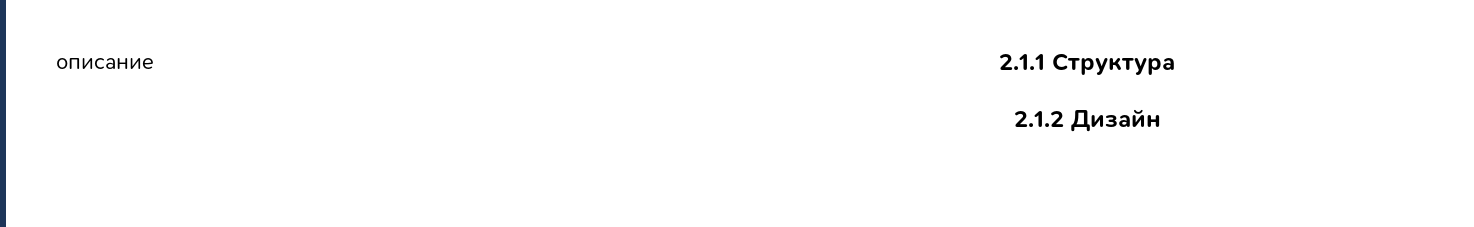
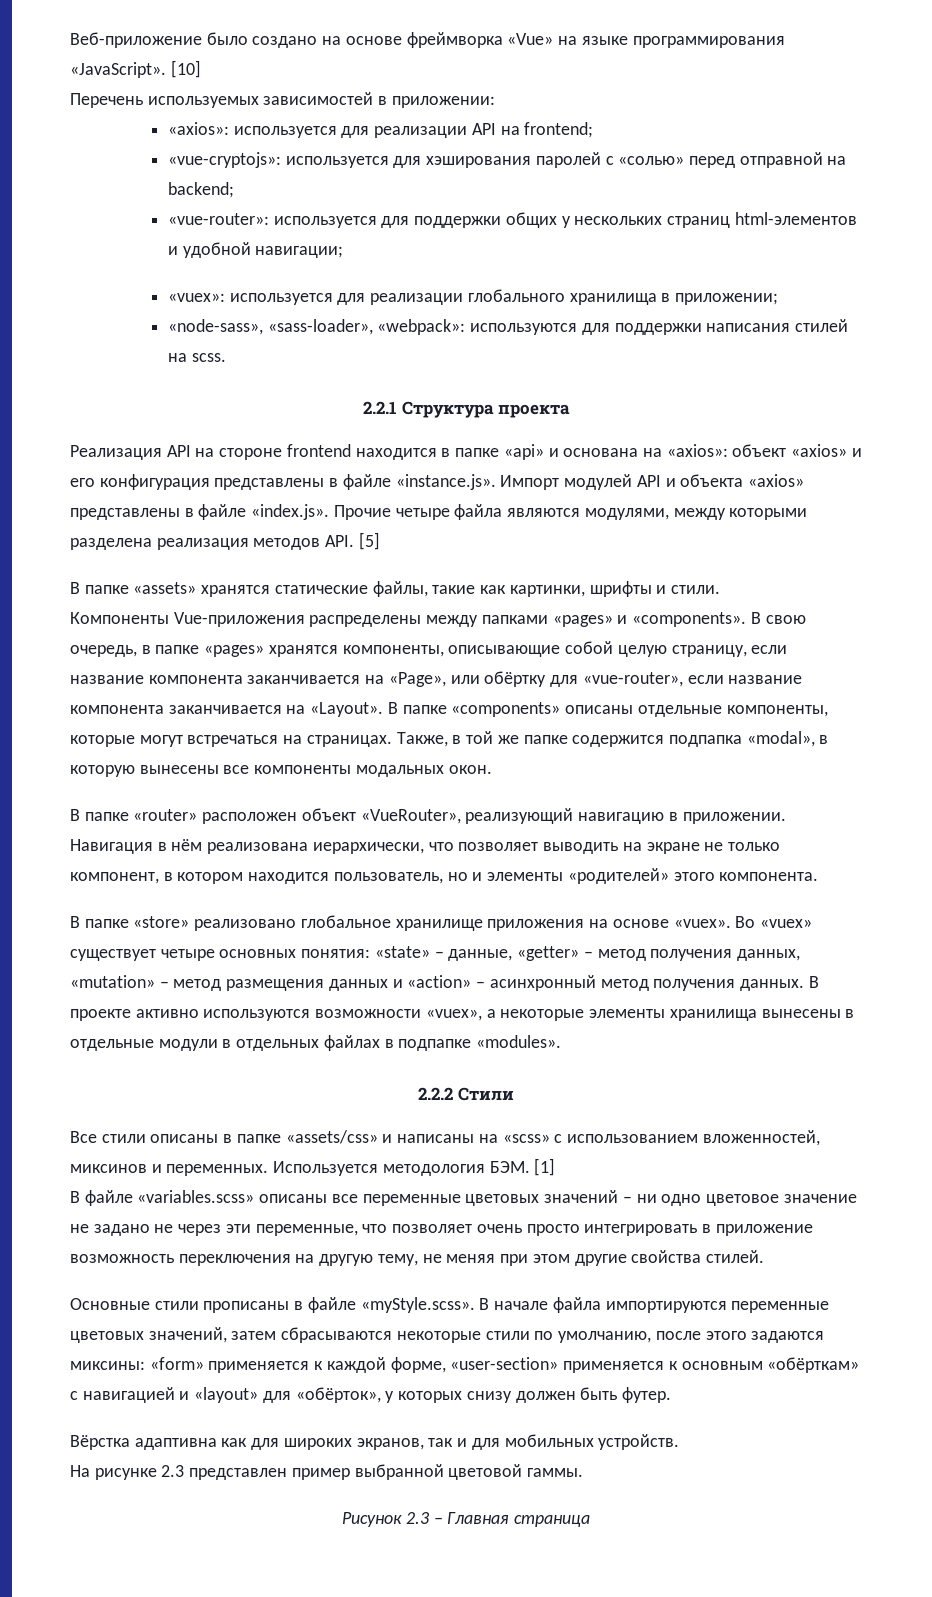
[56,58,154,69] [999,53,1175,75] [1013,109,1161,132] описание // 2.1.1 Структура // 2.1.2 Дизайн -> [70,32,785,48] [70,60,201,78] [70,92,495,108] [167,122,594,138] [167,152,847,168] [167,182,234,198] [167,212,857,228] [167,242,344,258] [167,289,779,305] [167,319,849,335] [167,353,226,362] [363,401,570,418] [70,444,862,460] [70,474,804,490] [70,504,808,520] [70,532,380,550] [70,581,720,597] [70,612,806,627] [70,641,788,657] [70,671,803,687] [70,702,828,717] [70,731,829,747] [70,765,492,777] [70,808,786,824] [70,839,780,854] [70,868,819,884] [70,915,812,931] [70,946,800,961] [70,975,819,991] [70,1009,855,1021] [70,1035,562,1051] [418,1087,514,1101] [70,1130,820,1146] [70,1158,556,1176] [70,1190,857,1206] [70,1224,813,1236] [70,1250,764,1266] [70,1297,830,1313] [70,1327,825,1343] [70,1357,860,1373] [70,1387,671,1403] [70,1434,680,1450] [70,1464,584,1480] [342,1512,590,1527] Веб-приложение было создано на основе фреймворка «Vue» на языке программирования «JavaScript». [10] // Перечень используемых зависимостей в приложении: // «axios»: используется для реализации API на frontend; // «vue-cryptojs»: используется для хэширования паролей с «солью» перед отправной на backend; // «vue-router»: используется для поддержки общих у нескольких страниц html-элементов и удобной навигации; // «vuex»: используется для реализации глобального хранилища в приложении; // «node-sass», «sass-loader», «webpack»: используются для поддержки написания стилей на scss. // 2.2.1 Структура проекта // Реализация API на стороне frontend находится в папке «api» и основана на «axios»: объект «axios» и его конфигурация представлены в файле «instance.js». Импорт модулей API и объекта «axios» представлены в файле «index.js». Прочие четыре файла являются модулями, между которыми разделена реализация методов API. [5] // В папке «assets» хранятся статические файлы, такие как картинки, шрифты и стили. // Компоненты Vue-приложения распределены между папками «pages» и «components». В свою очередь, в папке «pages» хранятся компоненты, описывающие собой целую страницу, если название компонента заканчивается на «Page», или обёртку для «vue-router», если название компонента заканчивается на «Layout». В папке «components» описаны отдельные компоненты, которые могут встречаться на страницах. Также, в той же папке содержится подпапка «modal», в которую вынесены все компоненты модальных окон. // В папке «router» расположен объект «VueRouter», реализующий навигацию в приложении. Навигация в нём реализована иерархически, что позволяет выводить на экране не только компонент, в котором находится пользователь, но и элементы «родителей» этого компонента. // В папке «store» реализовано глобальное хранилище приложения на основе «vuex». Во «vuex» существует четыре основных понятия: «state» – данные, «getter» – метод получения данных, «mutation» – метод размещения данных и «action» – асинхронный метод получения данных. В проекте активно используются возможности «vuex», а некоторые элементы хранилища вынесены в отдельные модули в отдельных файлах в подпапке «modules». // 2.2.2 Стили // Все стили описаны в папке «assets/css» и написаны на «scss» с использованием вложенностей, миксинов и переменных. Используется методология БЭМ. [1] // В файле «variables.scss» описаны все переменные цветовых значений – ни одно цветовое значение не задано не через эти переменные, что позволяет очень просто интегрировать в приложение возможность переключения на другую тему, не меняя при этом другие свойства стилей. // Основные стили прописаны в файле «myStyle.scss». В начале файла импортируются переменные цветовых значений, затем сбрасываются некоторые стили по умолчанию, после этого задаются миксины: «form» применяется к каждой форме, «user-section» применяется к основным «обёрткам» с навигацией и «layout» для «обёрток», у которых снизу должен быть футер. // Вёрстка адаптивна как для широких экранов, так и для мобильных устройств. // На рисунке 2.3 представлен пример выбранной цветовой гаммы. // Рисунок 2.3 – Главная страница

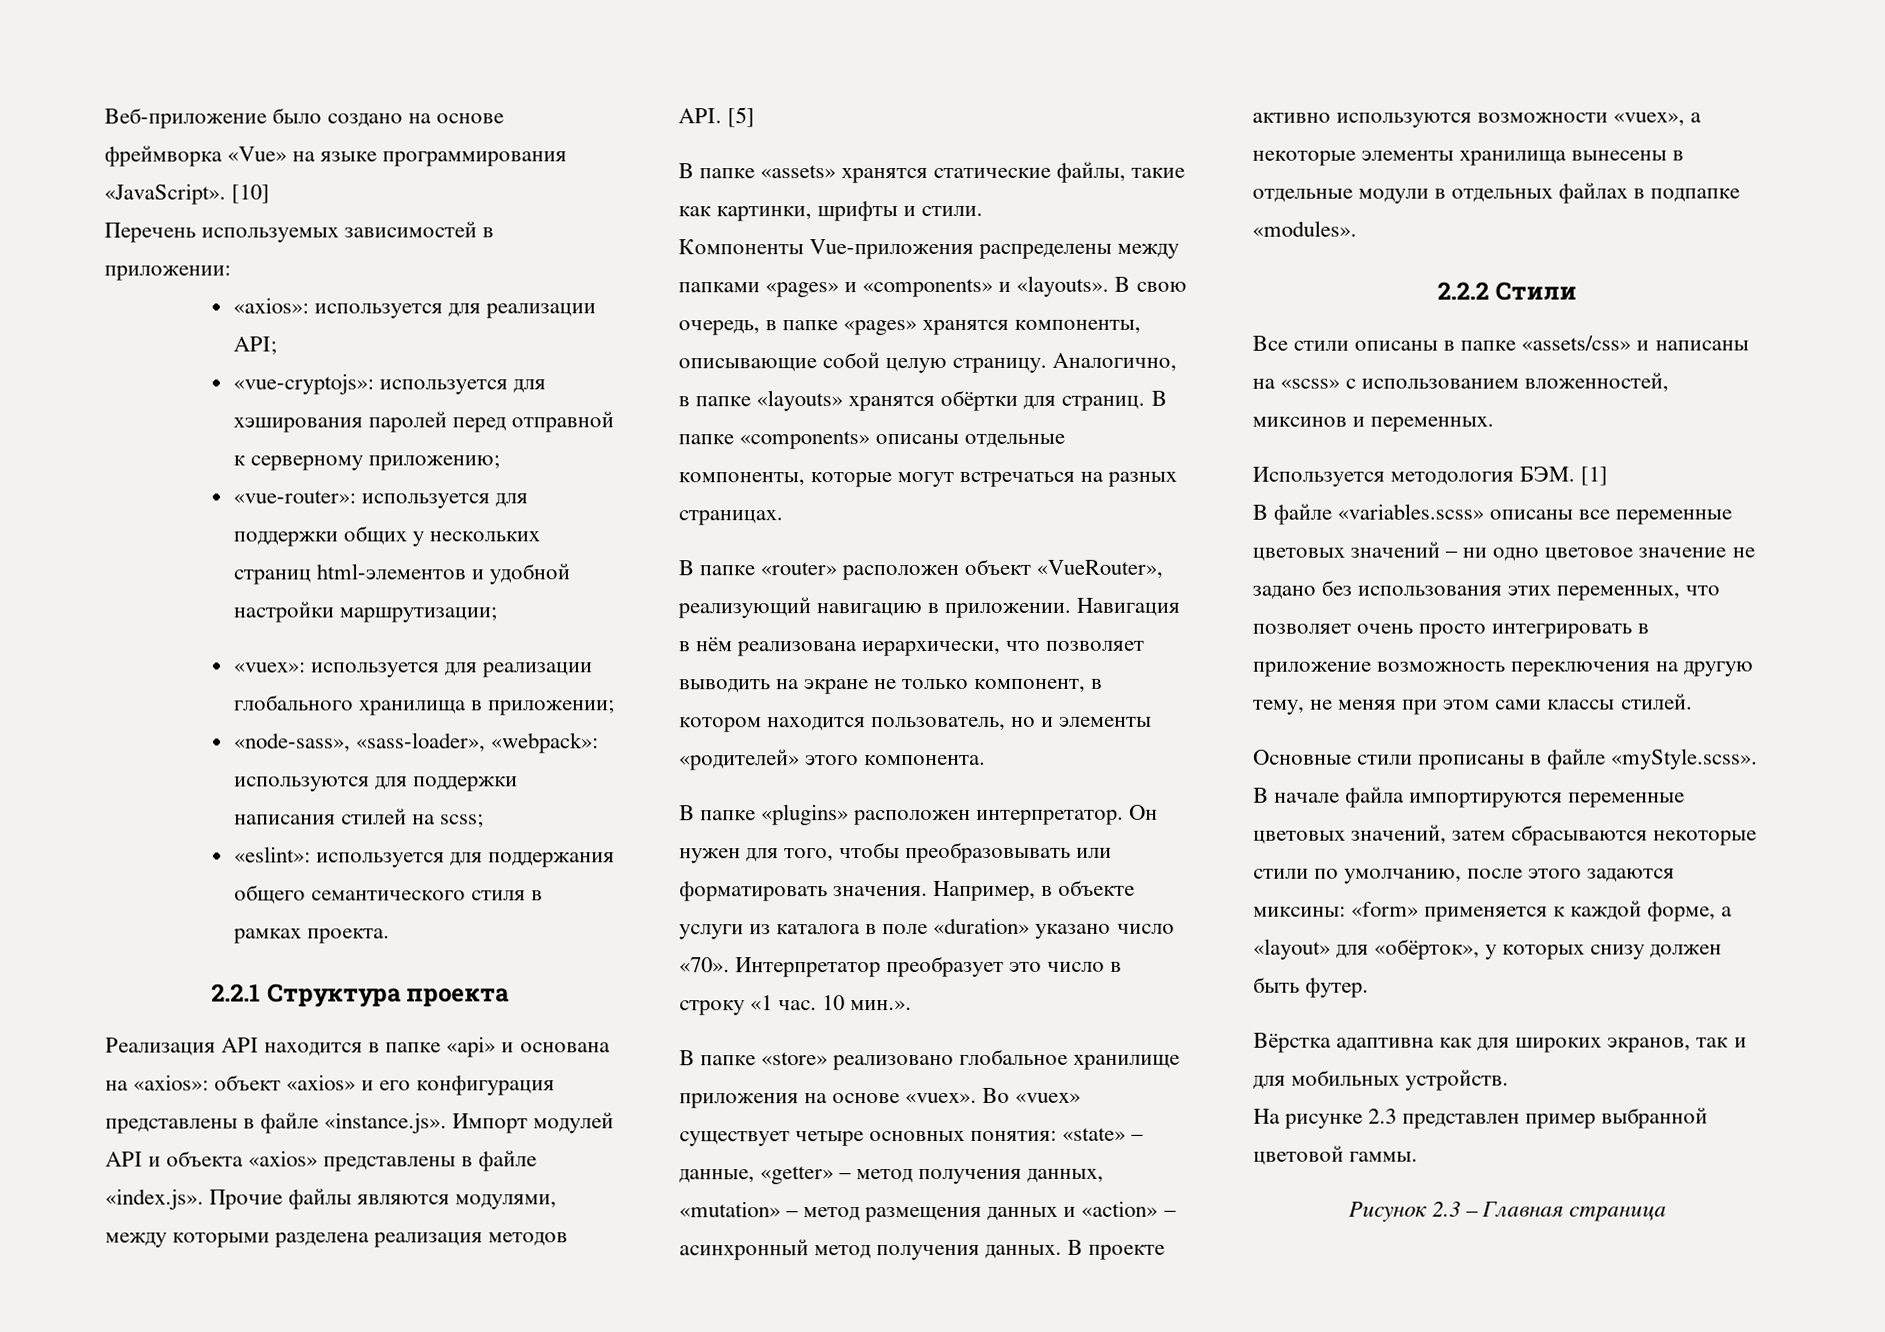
[471,122,594,138] API на frontend; -> [232,336,277,356] API;
[605,152,847,168] [167,182,234,198] с «солью» перед отправной на backend; -> [451,411,614,433] [232,455,500,471] перед отправной к серверному приложению;
[255,246,344,258] навигации; -> [232,601,497,623] настройки маршрутизации;
[191,353,226,362] scss. -> [439,814,484,829] [233,846,615,868] [233,884,543,905] [232,928,390,944] scss; // «eslint»: используется для поддержания общего семантического стиля в рамках проекта.
[195,444,351,460] на стороне frontend -> (260, 1045) none
[395,504,503,520] четыре файла -> [288,1188,353,1210] файлы
[632,612,747,627] «components». -> [862,275,1110,298] «components» и «layouts».
[671,645,788,657] [70,671,803,687] [70,702,384,717] страницу, если название компонента заканчивается на «Page», или обёртку для «vue-router», если название компонента заканчивается на «Layout». -> [952,352,1178,373] [678,389,1146,412] страницу. Аналогично, в папке «layouts» хранятся обёртки для страниц.
(303, 739) none -> [1107,471,1178,487] разных
[396,731,829,747] [70,765,492,777] Также, в той же папке содержится подпапка «modal», в которую вынесены все компоненты модальных окон. -> (783, 518) none
(819, 876) none -> [679,804,1159,826] [679,841,1113,864] [679,879,1136,902] [679,917,1175,940] [679,955,1123,978] [679,995,913,1016] // В папке «plugins» расположен интерпретатор. Он нужен для того, чтобы преобразовывать или форматировать значения. Например, в объекте услуги из каталога в поле «duration» указано число «70». Интерпретатор преобразует это число в строку «1 час. 10 мин.».
(269, 1170) none -> (1495, 424) //
[154,1224,358,1236] не через эти переменные, -> [1321,579,1681,601] без использования этих переменных,
[574,1250,702,1266] другие свойства -> [1495,699,1616,710] сами классы
[450,1357,860,1373] [70,1387,190,1403] «user-section» применяется к основным «обёрткам» с навигацией и -> [1721,906,1734,917] а

